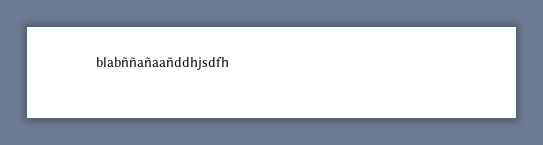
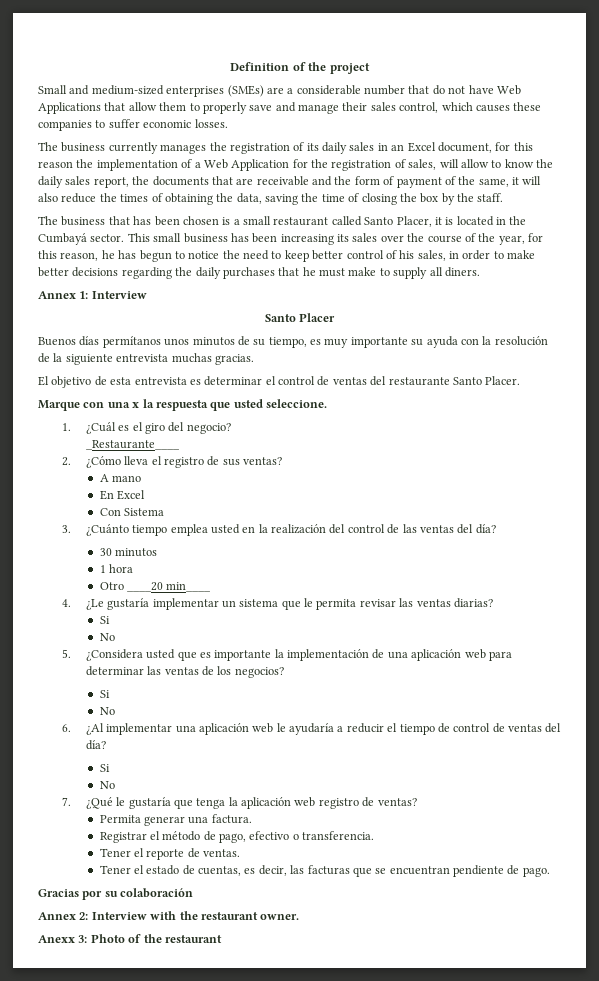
[96,57,229,70] blabññañaañddhjsdfh -> [230,62,370,74] [38,85,521,97] [38,102,542,114] [38,119,228,131] [38,142,533,154] [38,159,553,171] [38,176,542,188] [38,193,504,205] [38,216,527,227] [38,233,543,245] [38,250,536,262] [38,267,480,279] [38,291,147,299] [264,313,336,322] [38,336,548,348] [38,353,254,365] [38,376,521,388] [38,399,327,411] [61,422,231,434] [85,440,180,450] [61,456,283,468] [99,474,141,482] [99,490,145,500] [99,508,164,516] [61,524,496,536] [99,548,157,557] [99,564,133,573] [99,582,212,592] [61,598,493,610] [99,616,110,624] [99,633,115,641] [61,649,512,661] [85,666,284,678] [99,690,110,698] [99,707,115,715] [61,723,562,735] [85,740,106,750] [99,764,110,772] [99,781,115,789] [61,797,417,809] [99,814,252,826] [99,831,375,843] [99,848,241,860] [99,865,550,877] [38,888,194,900] [38,911,300,920] [38,934,222,943] Definition of the project // Small and medium-sized enterprises (SMEs) are a considerable number that do not have Web Applications that allow them to properly save and manage their sales control, which causes these companies to suffer economic losses. // The business currently manages the registration of its daily sales in an Excel document, for this reason the implementation of a Web Application for the registration of sales, will allow to know the daily sales report, the documents that are receivable and the form of payment of the same, it will also reduce the times of obtaining the data, saving the time of closing the box by the staff. // The business that has been chosen is a small restaurant called Santo Placer, it is located in the Cumbayá sector. This small business has been increasing its sales over the course of the year, for this reason, he has begun to notice the need to keep better control of his sales, in order to make better decisions regarding the daily purchases that he must make to supply all diners. // Annex 1: Interview // Santo Placer // Buenos días permítanos unos minutos de su tiempo, es muy importante su ayuda con la resolución de la siguiente entrevista muchas gracias. // El objetivo de esta entrevista es determinar el control de ventas del restaurante Santo Placer. // Marque con una x la respuesta que usted seleccione. // 1. ¿Cuál es el giro del negocio? // _Restaurante____ // 2. ¿Cómo lleva el registro de sus ventas? // A mano // En Excel // Con Sistema // 3. ¿Cuánto tiempo emplea usted en la realización del control de las ventas del día? // 30 minutos // 1 hora // Otro ____20 min____ // 4. ¿Le gustaría implementar un sistema que le permita revisar las ventas diarias? // Si // No // 5. ¿Considera usted que es importante la implementación de una aplicación web para determinar las ventas de los negocios? // Si // No // 6. ¿Al implementar una aplicación web le ayudaría a reducir el tiempo de control de ventas del día? // Si // No // 7. ¿Qué le gustaría que tenga la aplicación web registro de ventas? // Permita generar una factura. // Registrar el método de pago, efectivo o transferencia. // Tener el reporte de ventas. // Tener el estado de cuentas, es decir, las facturas que se encuentran pendiente de pago. // Gracias por su colaboración // Annex 2: Interview with the restaurant owner. // Anexx 3: Photo of the restaurant

